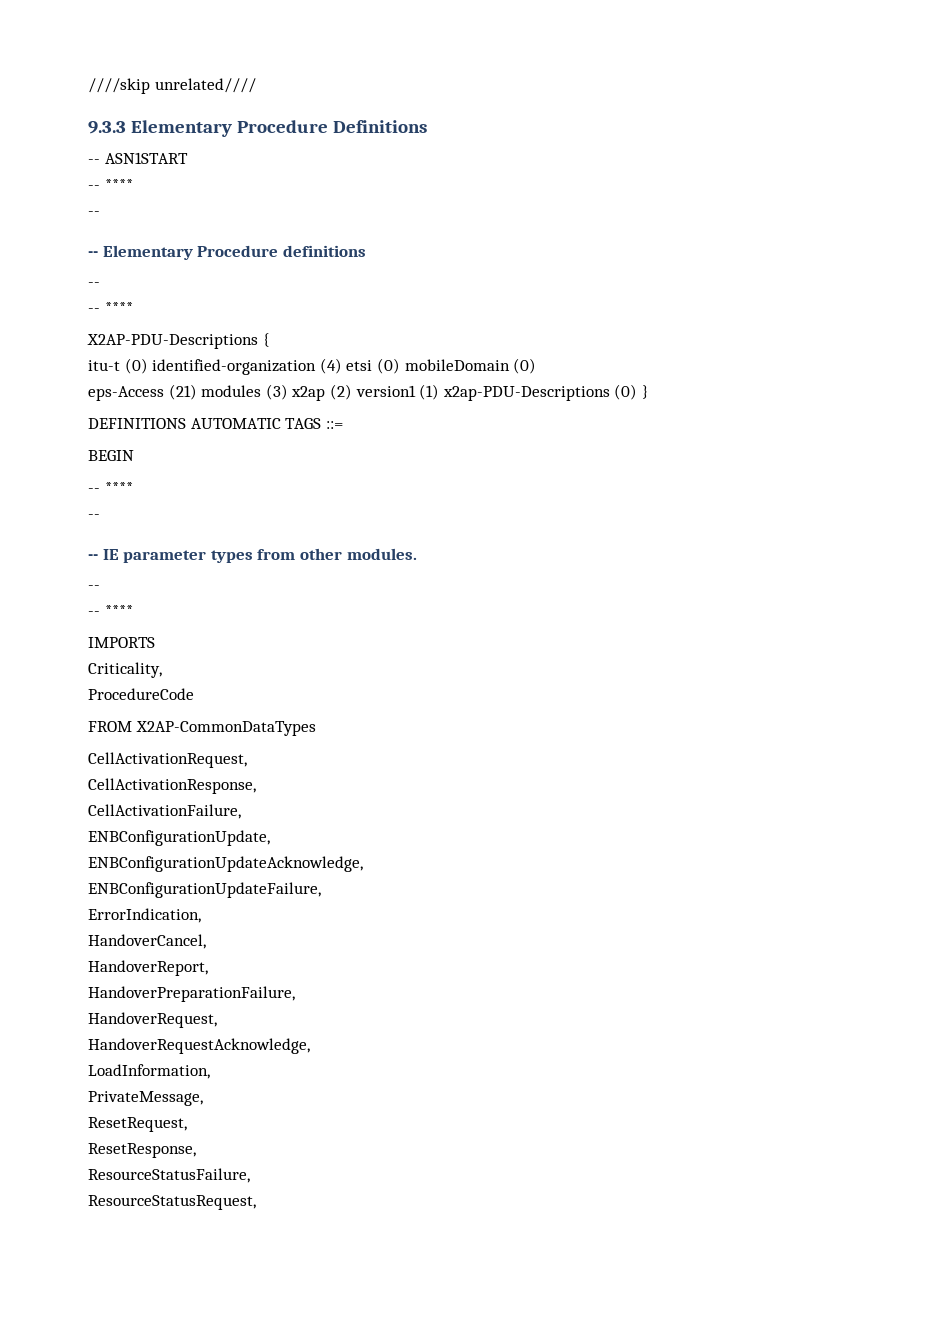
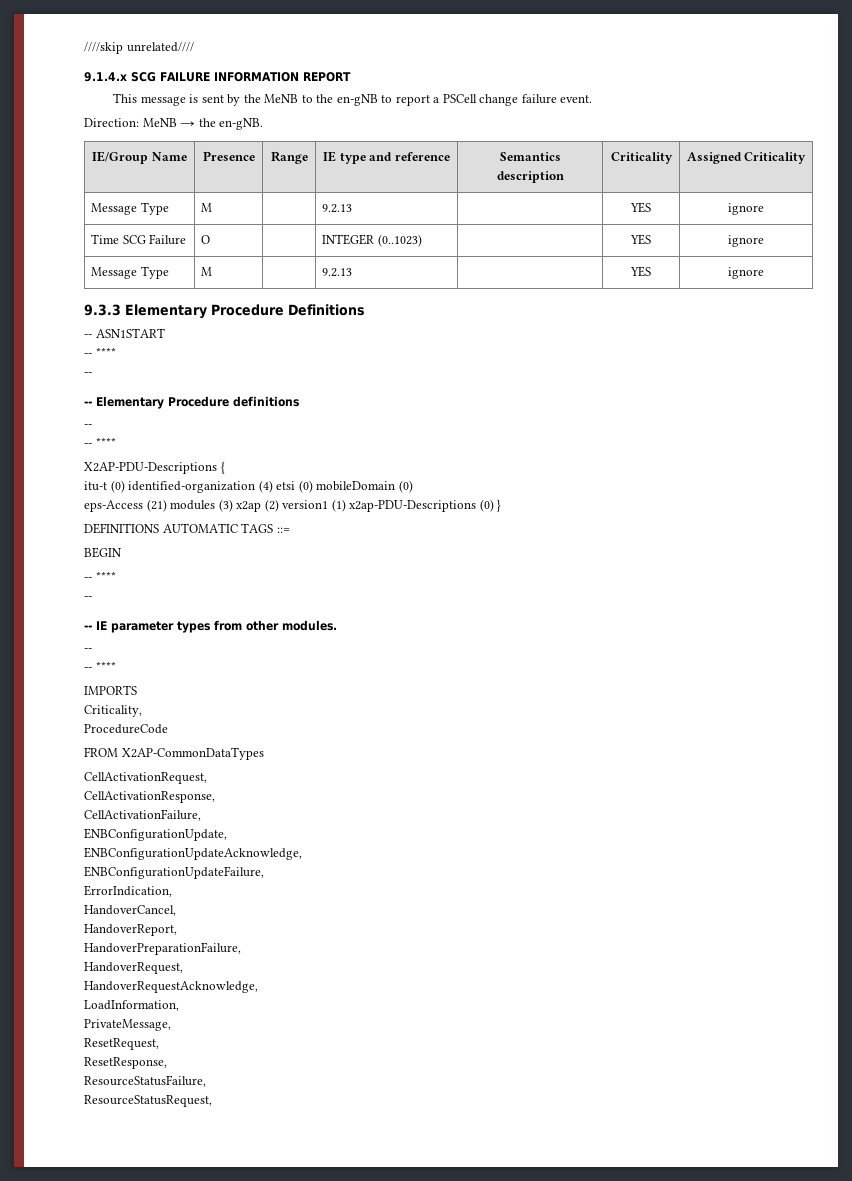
(256, 85) none -> [84,72,351,82] [113,93,593,106] [84,118,264,130] [92,151,187,164] [202,151,255,161] [270,151,308,164] [323,151,450,164] [499,152,561,161] [496,171,564,183] [610,152,673,164] [686,152,807,164] [91,202,169,215] [201,203,213,212] [322,204,353,213] [630,202,651,213] [728,203,764,215] [91,234,187,245] [201,235,211,244] [322,234,422,247] [630,234,651,245] [728,235,764,247] [91,266,169,279] [201,267,213,276] [322,268,353,277] [630,266,651,277] [728,267,764,279] // 9.1.4.x SCG FAILURE INFORMATION REPORT // This message is sent by the MeNB to the en-gNB to report a PSCell change failure event. // Direction: MeNB → the en-gNB. // IE/Group Name | Presence | Range | IE type and reference | Semantics description | Criticality | Assigned Criticality // Message Type | M | | 9.2.13 | | YES | ignore // Time SCG Failure | O | | INTEGER (0..1023) | | YES | ignore // Message Type | M | | 9.2.13 | | YES | ignore

